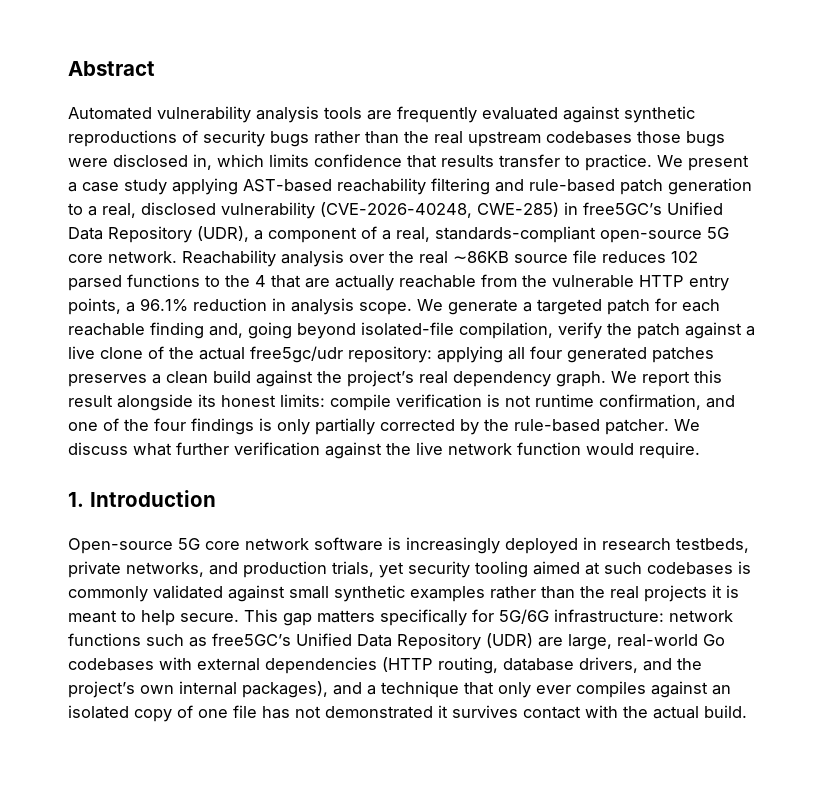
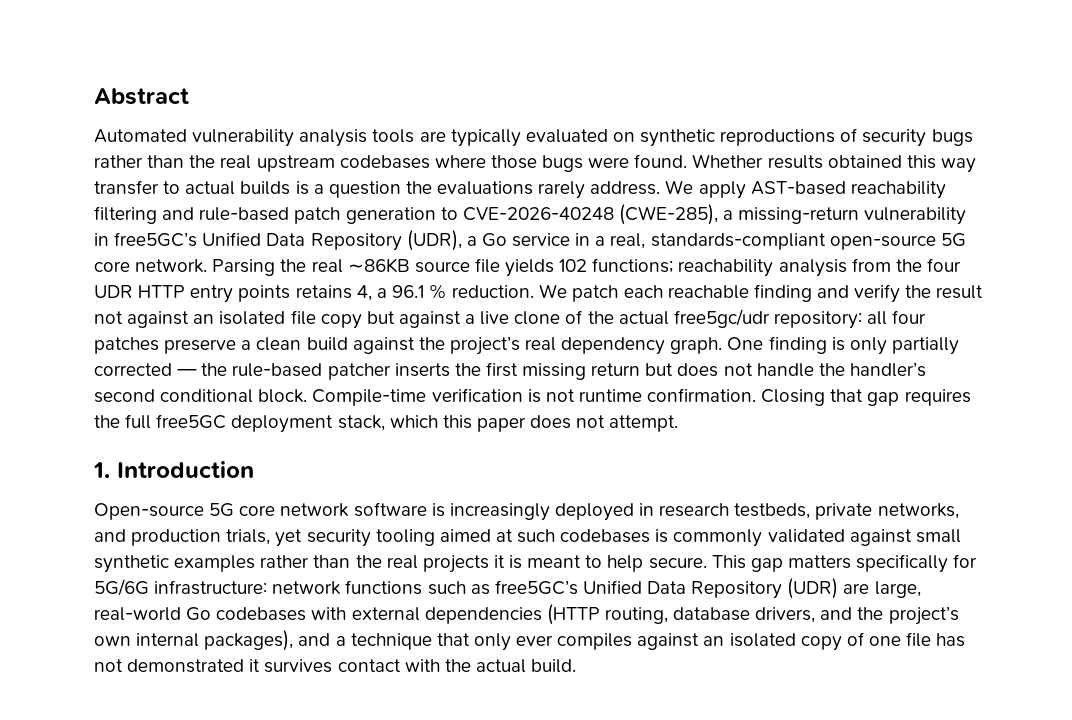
[397,106,620,123] frequently evaluated against -> [450,129,635,147] typically evaluated on
(632, 137) none -> [434,155,486,168] where
[113,154,749,171] [68,178,238,195] disclosed in, which limits confidence that results transfer to practice. We present a case study applying -> [634,154,976,173] [94,180,746,199] found. Whether results obtained this way transfer to actual builds is a question the evaluations rarely address. We apply
[88,202,559,219] a real, disclosed vulnerability (CVE-2026-40248, CWE-285) -> [462,204,967,225] CVE-2026-40248 (CWE-285), a missing-return vulnerability
[268,226,377,243] component of -> [481,233,591,247] Go service in
[182,250,384,267] Reachability analysis over -> [212,259,276,276] Parsing
[602,251,698,263] [68,274,729,291] [68,298,720,315] [68,322,680,339] reduces 102 parsed functions to the 4 that are actually reachable from the vulnerable HTTP entry points, a 96.1% reduction in analysis scope. We generate a targeted patch for each reachable finding and, going beyond isolated-file compilation, verify the patch -> [505,258,961,277] [94,284,984,303] [94,310,395,329] yields 102 functions; reachability analysis from the four UDR HTTP entry points retains 4, a 96.1 % reduction. We patch each reachable finding and verify the result not against an isolated file copy but
[437,346,503,363] applying -> (862, 320) none
[567,347,714,363] [68,374,147,387] generated patches preserves -> [94,337,237,354] patches preserve
[611,370,722,387] [68,394,735,411] [68,418,700,435] [68,442,700,459] We report this result alongside its honest limits: compile verification is not runtime confirmation, and one of the four findings is only partially corrected by the rule-based patcher. We discuss what further verification against the live network function would require. -> [727,336,959,355] [94,362,926,380] [94,388,971,406] [94,414,679,433] One finding is only partially corrected — the rule-based patcher inserts the first missing return but does not handle the handler’s second conditional block. Compile-time verification is not runtime confirmation. Closing that gap requires the full free5GC deployment stack, which this paper does not attempt.

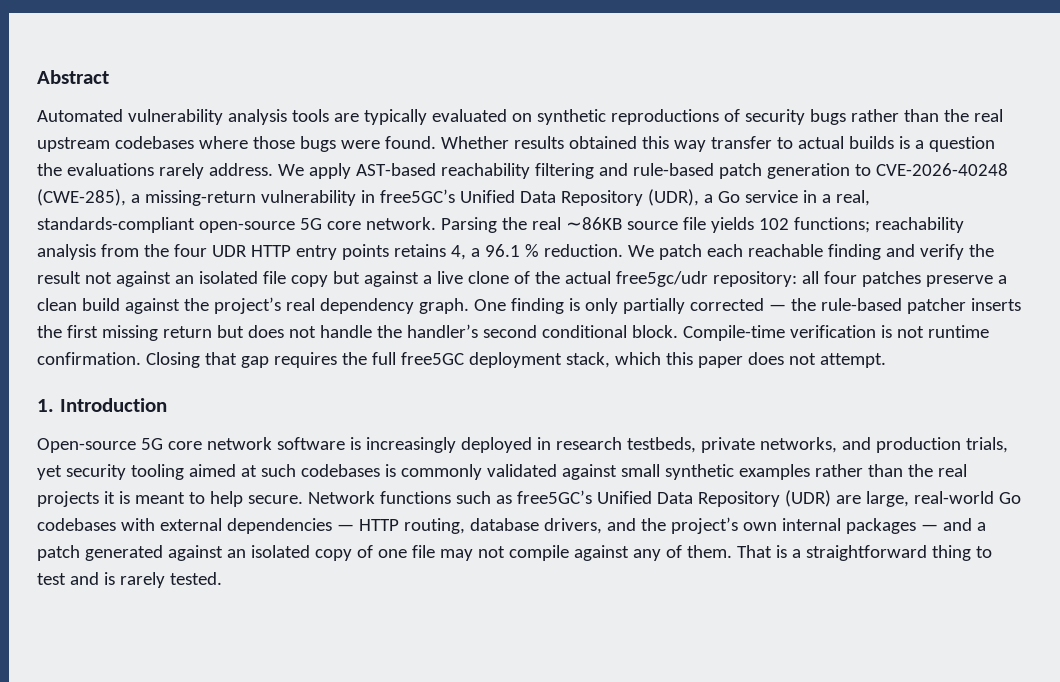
[711,554,978,573] [94,579,342,596] This gap matters specifically for 5G/6G infrastructure: network -> [307,491,375,504] Network
[546,604,600,625] (HTTP -> [336,519,399,531] — HTTP
[204,630,633,651] packages), and a technique that only ever compiles -> [845,518,986,534] [37,545,163,561] packages — and a patch generated
[936,633,966,647] [94,659,577,673] has not demonstrated it survives contact with the actual build. -> [439,545,992,561] [37,572,222,588] may not compile against any of them. That is a straightforward thing to test and is rarely tested.

